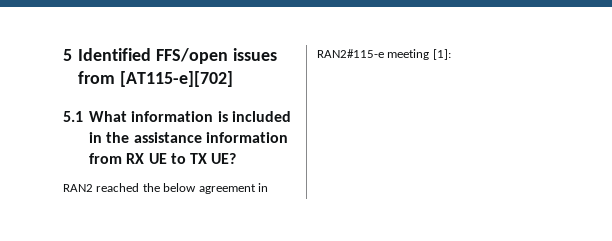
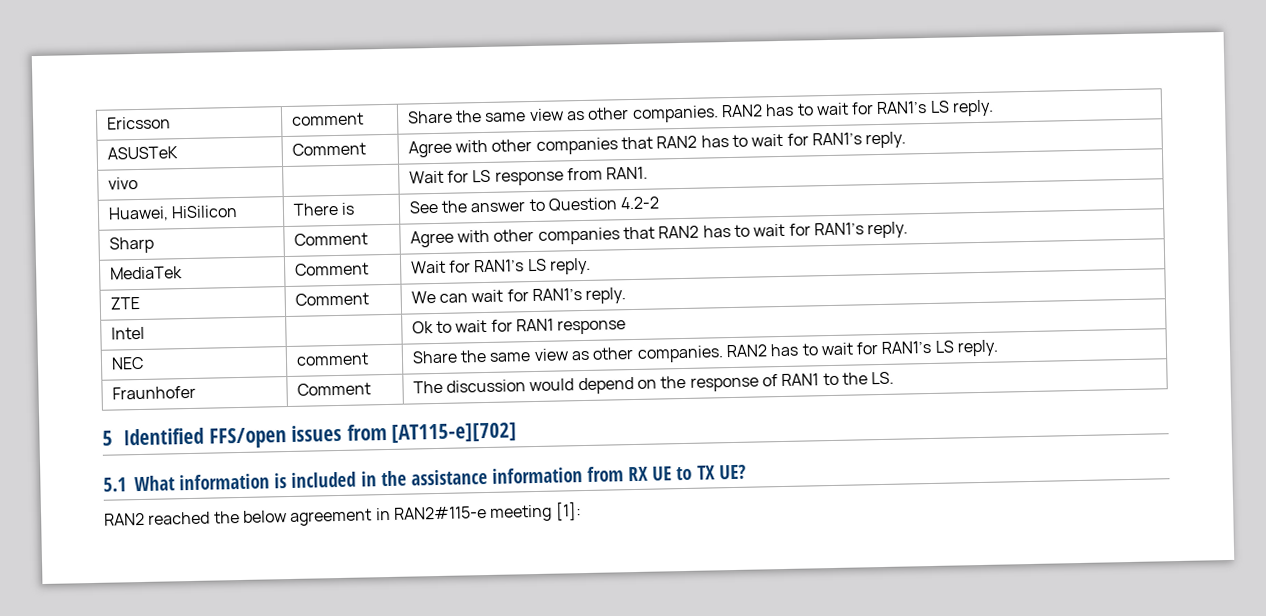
(63, 55) none -> [106,116,171,130] [291,112,364,126] [406,99,995,124] [106,146,178,160] [291,142,366,156] [407,131,907,158] [107,177,138,190] [408,166,649,186] [107,204,238,222] [292,202,355,216] [408,196,660,214] [108,236,154,254] [293,232,368,246] [409,221,909,248] [109,266,183,280] [294,262,369,276] [410,257,591,275] [109,296,140,310] [294,292,369,306] [410,287,627,304] [110,326,145,340] [411,318,627,335] [110,356,144,370] [295,352,369,366] [411,339,1000,364] [111,385,196,400] [296,382,371,396] [412,371,895,395] Ericsson | comment | Share the same view as other companies. RAN2 has to wait for RAN1’s LS reply. // ASUSTeK | Comment | Agree with other companies that RAN2 has to wait for RAN1’s reply. // vivo | | Wait for LS response from RAN1. // Huawei, HiSilicon | There is | See the answer to Question 4.2-2 // Sharp | Comment | Agree with other companies that RAN2 has to wait for RAN1’s reply. // MediaTek | Comment | Wait for RAN1’s LS reply. // ZTE | Comment | We can wait for RAN1’s reply. // Intel | | Ok to wait for RAN1 response // NEC | comment | Share the same view as other companies. RAN2 has to wait for RAN1’s LS reply. // Fraunhofer | Comment | The discussion would depend on the response of RAN1 to the LS. //

